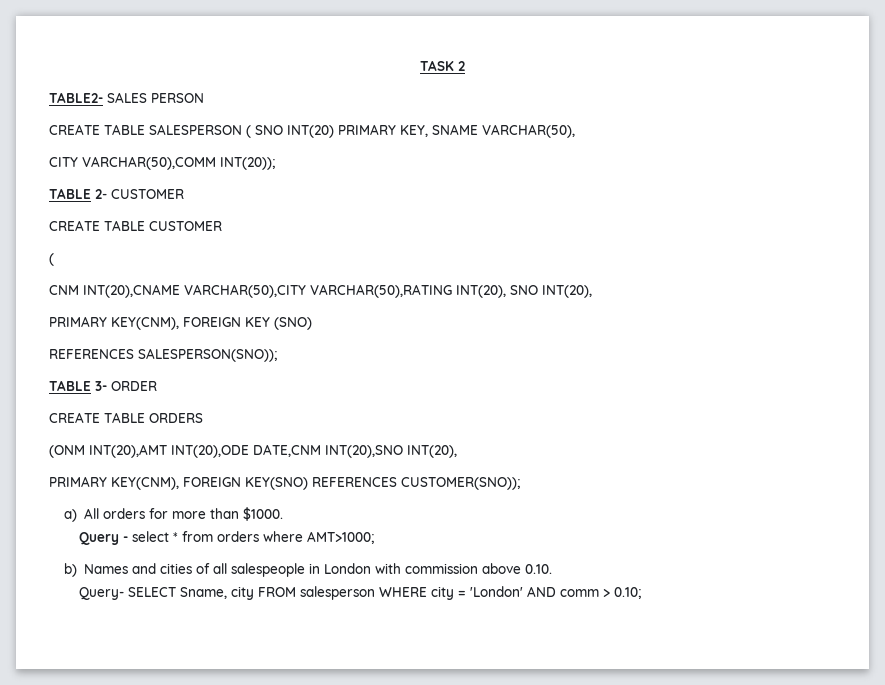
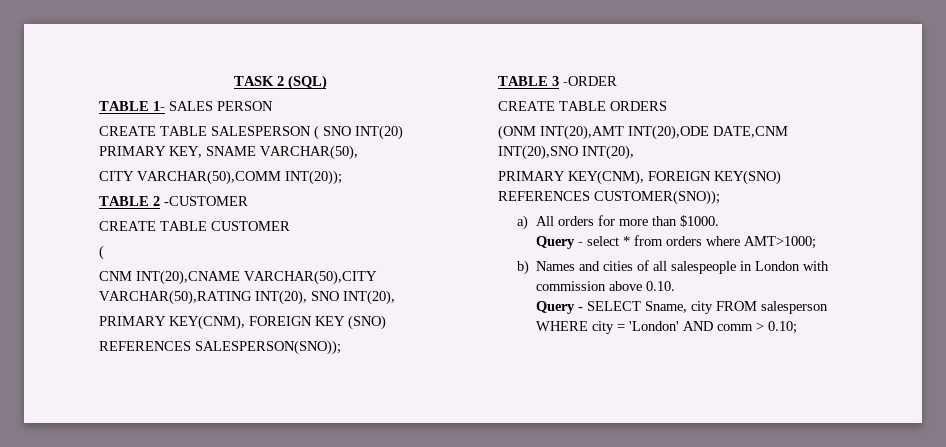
[49,92,103,103] // TABLE2- -> [287,75,327,90] [99,101,165,111] (SQL) // TABLE 1-
[95,189,184,199] 2- CUSTOMER -> [153,196,248,206] 2 -CUSTOMER
[95,381,157,391] 3- ORDER -> [552,76,617,86] 3 -ORDER
[79,587,125,600] Query- -> [536,301,584,314] Query -

